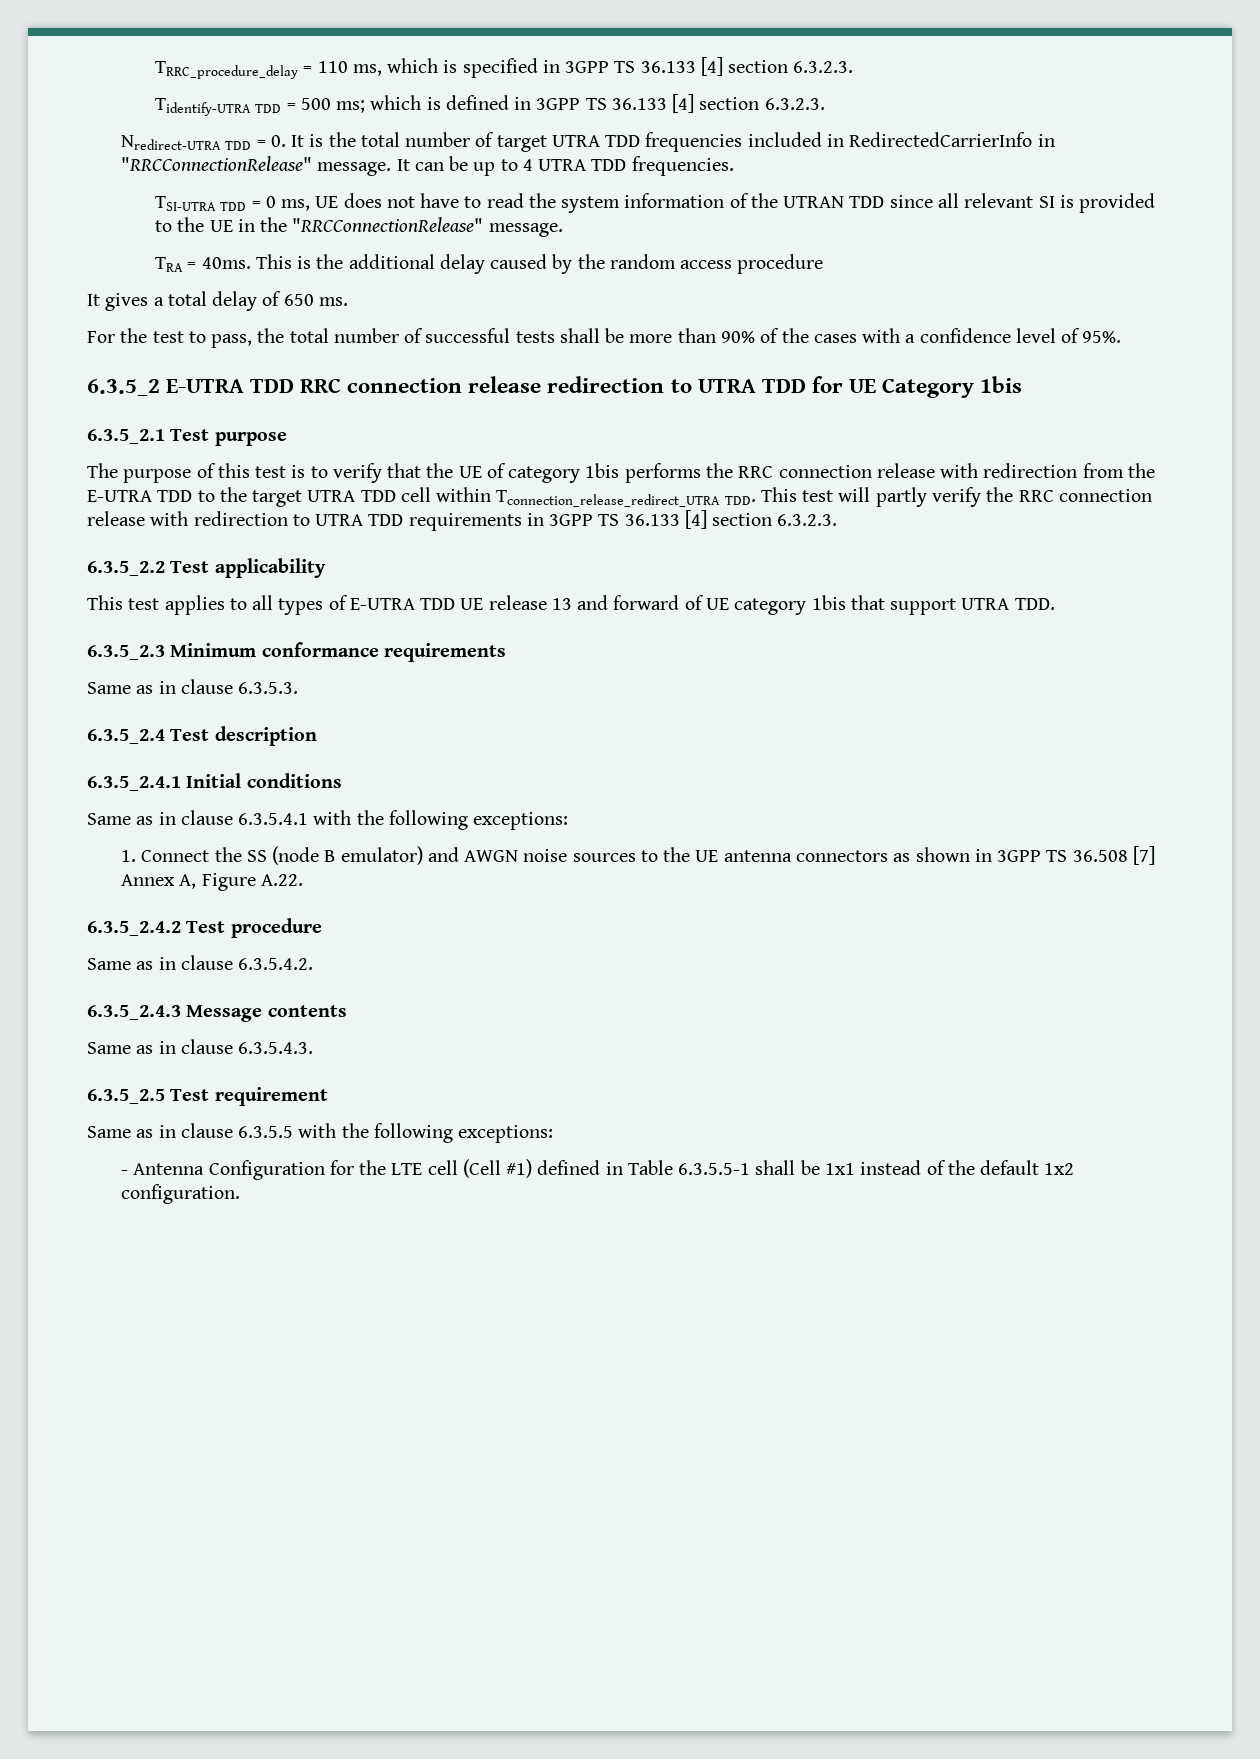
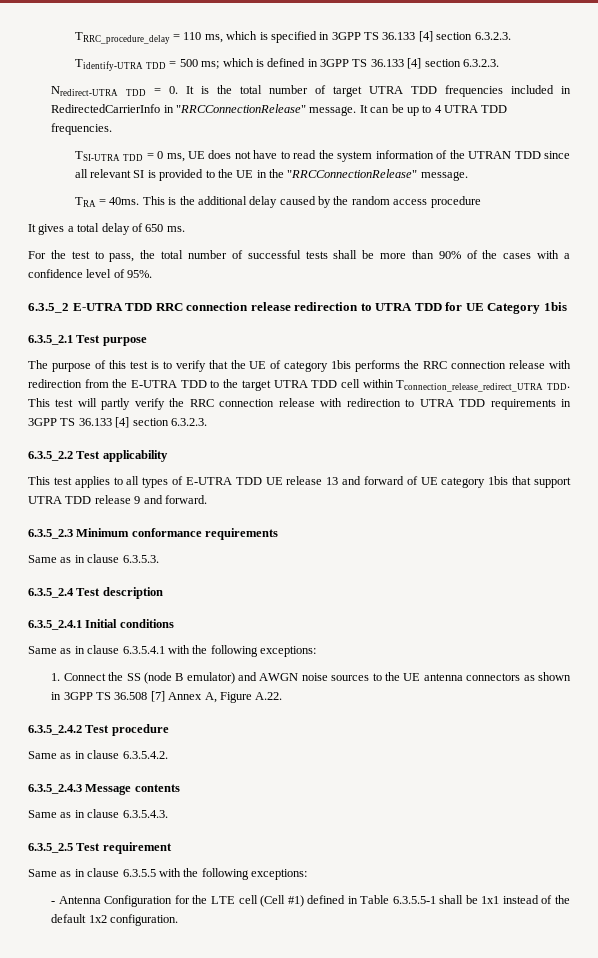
[1014,598,1055,610] TDD. -> [65,495,207,504] TDD release 9 and forward.

